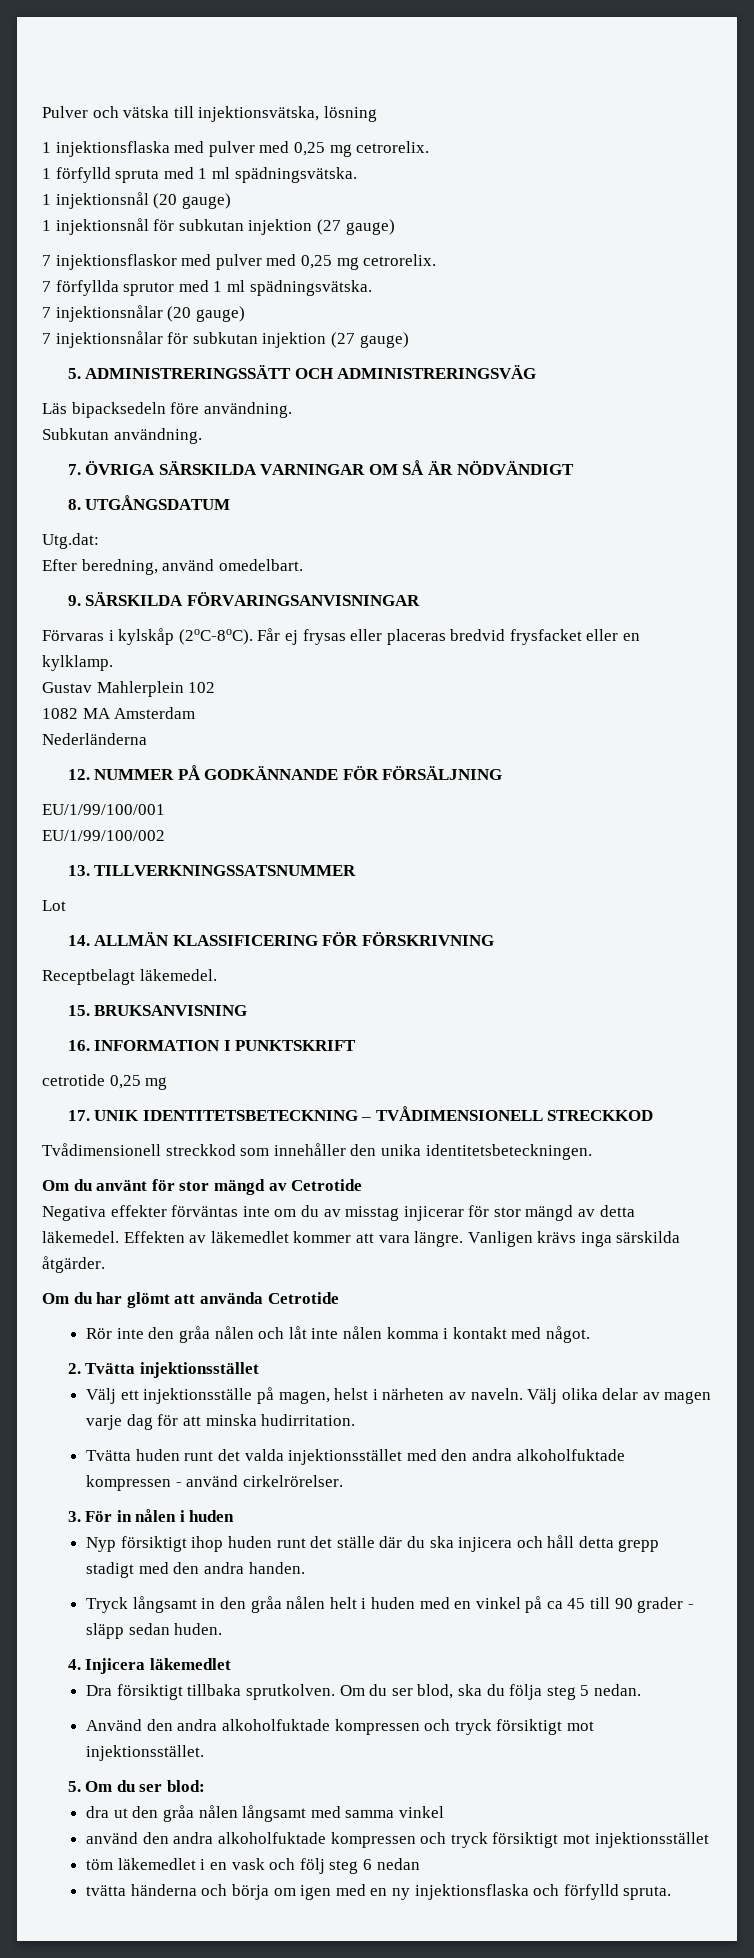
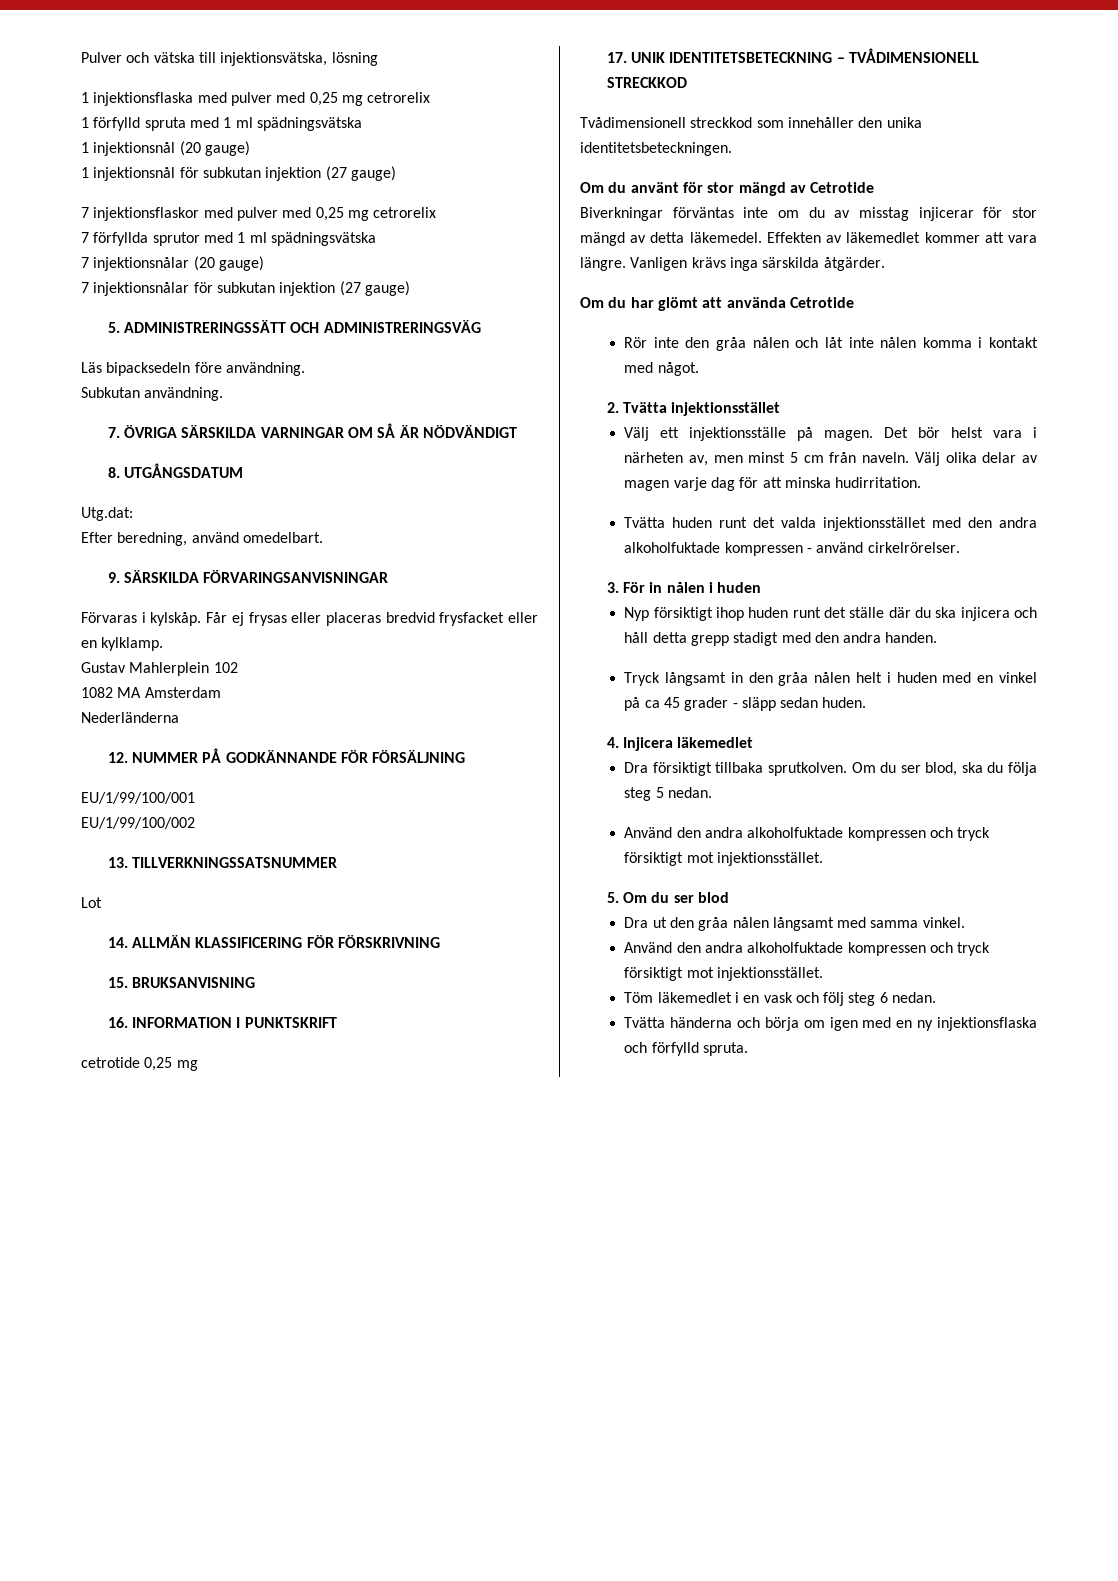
[356,141,430,153] cetrorelix. -> [367,92,431,103] cetrorelix
[234,167,357,183] spädningsvätska. -> [256,117,362,131] spädningsvätska
[363,254,437,266] cetrorelix. -> [373,207,437,218] cetrorelix
[249,280,372,296] spädningsvätska. -> [270,232,376,246] spädningsvätska
[118,628,253,645] kylskåp (2oC-8oC). -> [150,612,202,626] kylskåp.
[42,969,217,985] // Receptbelagt läkemedel. -> (440, 941) none
[42,1205,167,1221] Negativa effekter -> [580,207,663,221] Biverkningar
[278,1388,466,1404] magen, helst i närheten av -> [824,427,1037,441] [624,452,857,466] magen. Det bör helst vara i närheten av, men minst 5 cm från
[590,1597,633,1609] till 90 -> (680, 702) none
[166,1780,205,1792] [86,1806,110,1818] blod: // dra -> [697,892,729,903] [624,917,649,928] blod // Dra
[398,1806,444,1818] [86,1832,709,1848] [86,1859,114,1870] vinkel // använd den andra alkoholfuktade kompressen och tryck försiktigt mot injektionsstället // töm -> [922,917,965,928] [624,942,991,956] [624,967,823,981] [624,992,654,1003] vinkel. // Använd den andra alkoholfuktade kompressen och tryck försiktigt mot injektionsstället. // Töm
[376,1858,420,1870] [86,1885,127,1896] nedan // tvätta -> [892,992,937,1003] [624,1017,666,1028] nedan. // Tvätta

